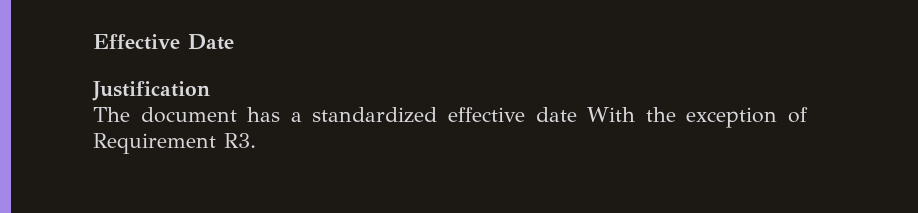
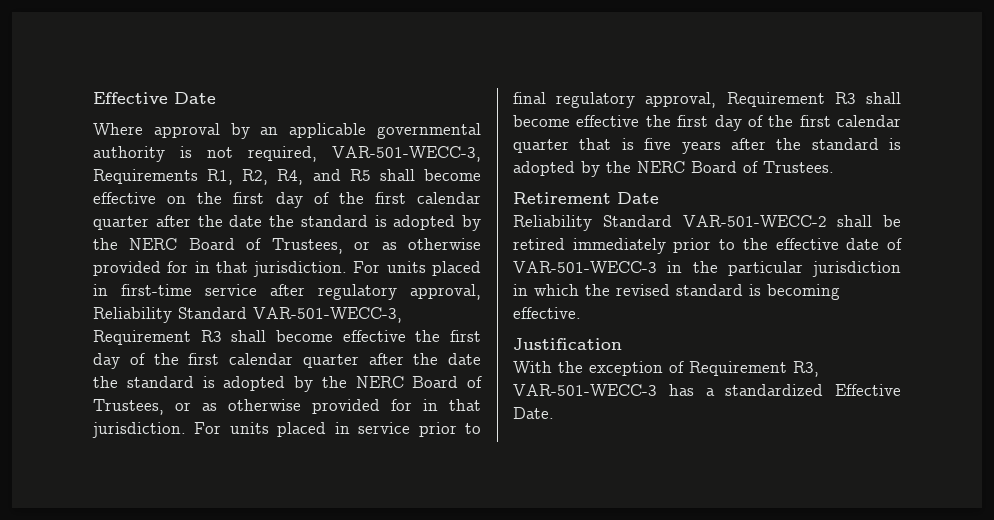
[92,81,210,101] [93,107,577,123] Justification // The document has a standardized effective date -> [93,123,482,139] [93,146,481,162] [93,169,482,185] [93,192,481,208] [93,215,481,231] [93,238,481,254] [93,261,481,277] [93,284,481,300] [93,307,402,323] [93,330,481,345] [93,353,481,369] [93,376,482,392] [93,399,481,415] [92,422,481,438] [513,92,901,108] [513,115,901,131] [513,138,901,154] [513,161,834,177] [513,192,659,204] [513,215,901,231] [513,238,902,254] [513,261,901,277] [513,284,840,300] [513,307,581,319] [513,338,622,350] Where approval by an applicable governmental authority is not required, VAR-501-WECC-3, Requirements R1, R2, R4, and R5 shall become effective on the first day of the first calendar quarter after the date the standard is adopted by the NERC Board of Trustees, or as otherwise provided for in that jurisdiction. For units placed in first-time service after regulatory approval, Reliability Standard VAR-501-WECC-3, Requirement R3 shall become effective the first day of the first calendar quarter after the date the standard is adopted by the NERC Board of Trustees, or as otherwise provided for in that jurisdiction. For units placed in service prior to final regulatory approval, Requirement R3 shall become effective the first day of the first calendar quarter that is five years after the standard is adopted by the NERC Board of Trustees. // Retirement Date // Reliability Standard VAR-501-WECC-2 shall be retired immediately prior to the effective date of VAR-501-WECC-3 in the particular jurisdiction in which the revised standard is becoming effective. // Justification //
[224,133,256,148] R3. -> [793,361,819,377] [513,384,901,396] [513,407,554,419] R3, VAR-501-WECC-3 has a standardized Effective Date.

